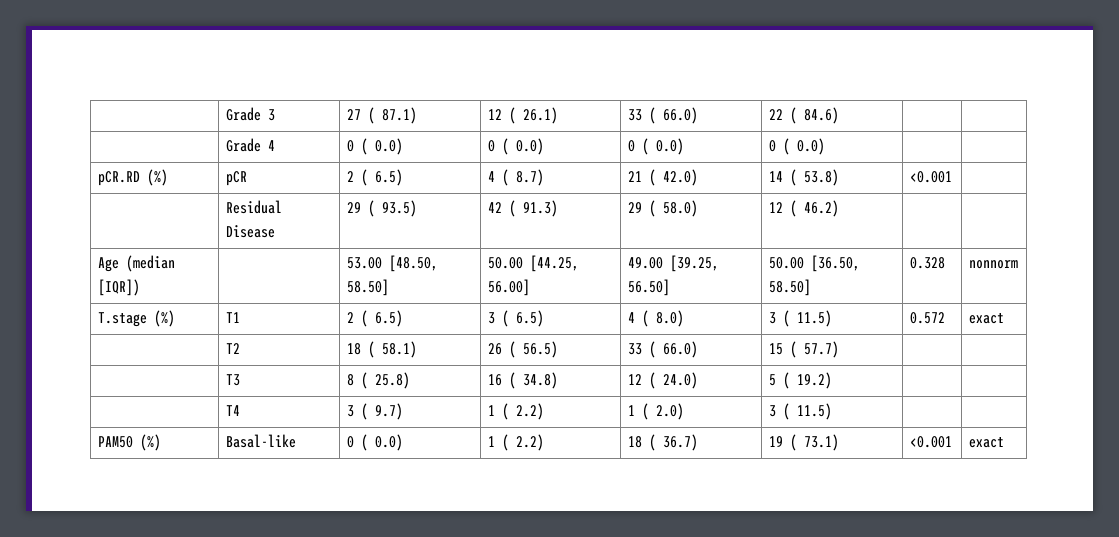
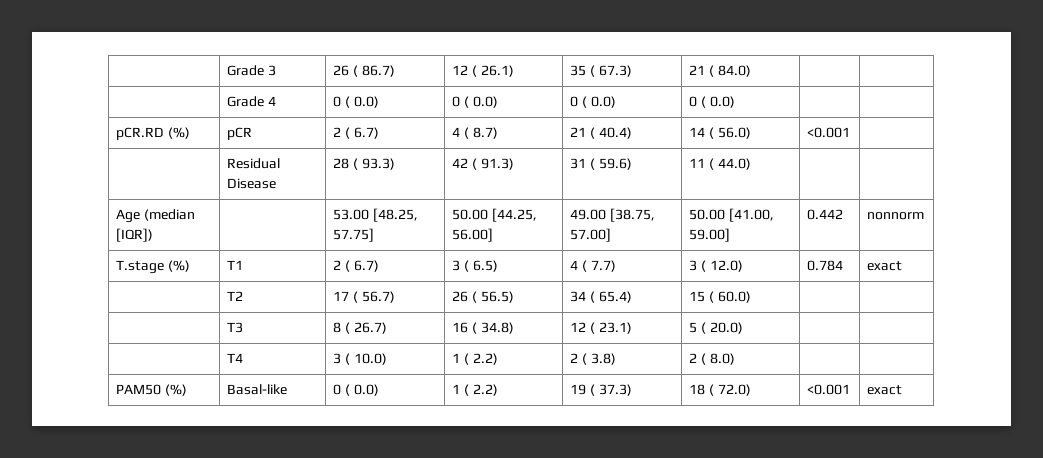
[346,107,417,124] 27 ( 87.1) -> [333,65,395,77] 26 ( 86.7)
[627,107,698,124] [768,107,839,124] 33 ( 66.0) | 22 ( 84.6) -> [570,65,632,77] [689,65,751,77] 35 ( 67.3) | 21 ( 84.0)
[374,169,403,186] 6.5) -> [353,127,379,139] 6.7)
[662,169,698,186] 42.0) -> [598,127,632,139] 40.4)
[803,169,839,186] 53.8) -> [717,127,751,139] 56.0)
[346,200,417,217] 29 ( 93.5) -> [333,158,395,170] 28 ( 93.3)
[627,200,698,217] [768,200,839,217] 29 ( 58.0) | 12 ( 46.2) -> [570,158,632,170] [689,158,751,170] 31 ( 59.6) | 11 ( 44.0)
[388,255,438,272] [346,279,389,296] [48.50, 58.50] -> [372,208,418,222] [333,228,375,242] [48.25, 57.75]
[669,255,719,272] [627,279,670,296] [768,255,860,272] [768,279,811,296] [909,257,945,269] [39.25, 56.50] | 50.00 [36.50, 58.50] | 0.328 -> [609,208,655,222] [570,228,612,242] [689,208,774,222] [689,228,731,242] [807,209,844,220] [38.75, 57.00] | 50.00 [41.00, 59.00] | 0.442
[374,310,403,327] 6.5) -> [353,260,379,272] 6.7)
[655,310,684,327] [768,310,832,327] [909,312,945,324] 8.0) | 3 ( 11.5) | 0.572 -> [590,260,616,272] [689,260,743,272] [807,260,844,271] 7.7) | 3 ( 12.0) | 0.784
[346,341,417,358] 18 ( 58.1) -> [333,291,395,303] 17 ( 56.7)
[627,341,698,358] 33 ( 66.0) -> [570,291,632,303] 34 ( 65.4)
[803,341,839,358] 57.7) -> [717,291,751,303] 60.0)
[374,372,410,389] 25.8) -> [353,322,387,334] 26.7)
[662,372,698,389] 24.0) -> [598,322,632,334] 23.1)
[796,372,832,389] 19.2) -> [709,322,743,334] 20.0)
[374,403,403,420] [487,403,544,420] [627,403,684,420] [768,403,832,420] 9.7) | 1 ( 2.2) | 1 ( 2.0) | 3 ( 11.5) -> [353,353,387,365] [452,353,498,365] [570,353,616,365] [689,353,735,365] 10.0) | 1 ( 2.2) | 2 ( 3.8) | 2 ( 8.0)
[627,434,698,451] [768,434,839,451] | 18 ( 36.7) | 19 ( 73.1) -> [570,384,632,396] [689,384,751,396] | 19 ( 37.3) | 18 ( 72.0)

